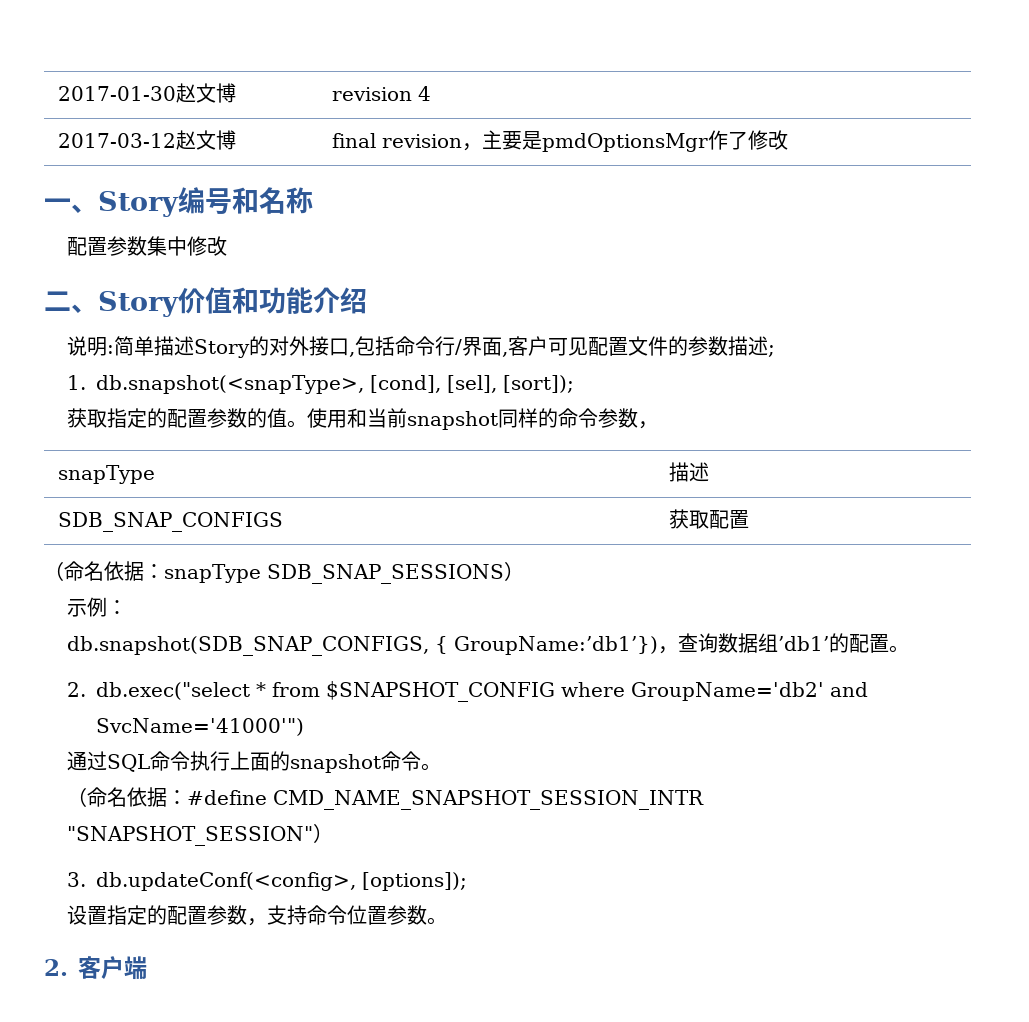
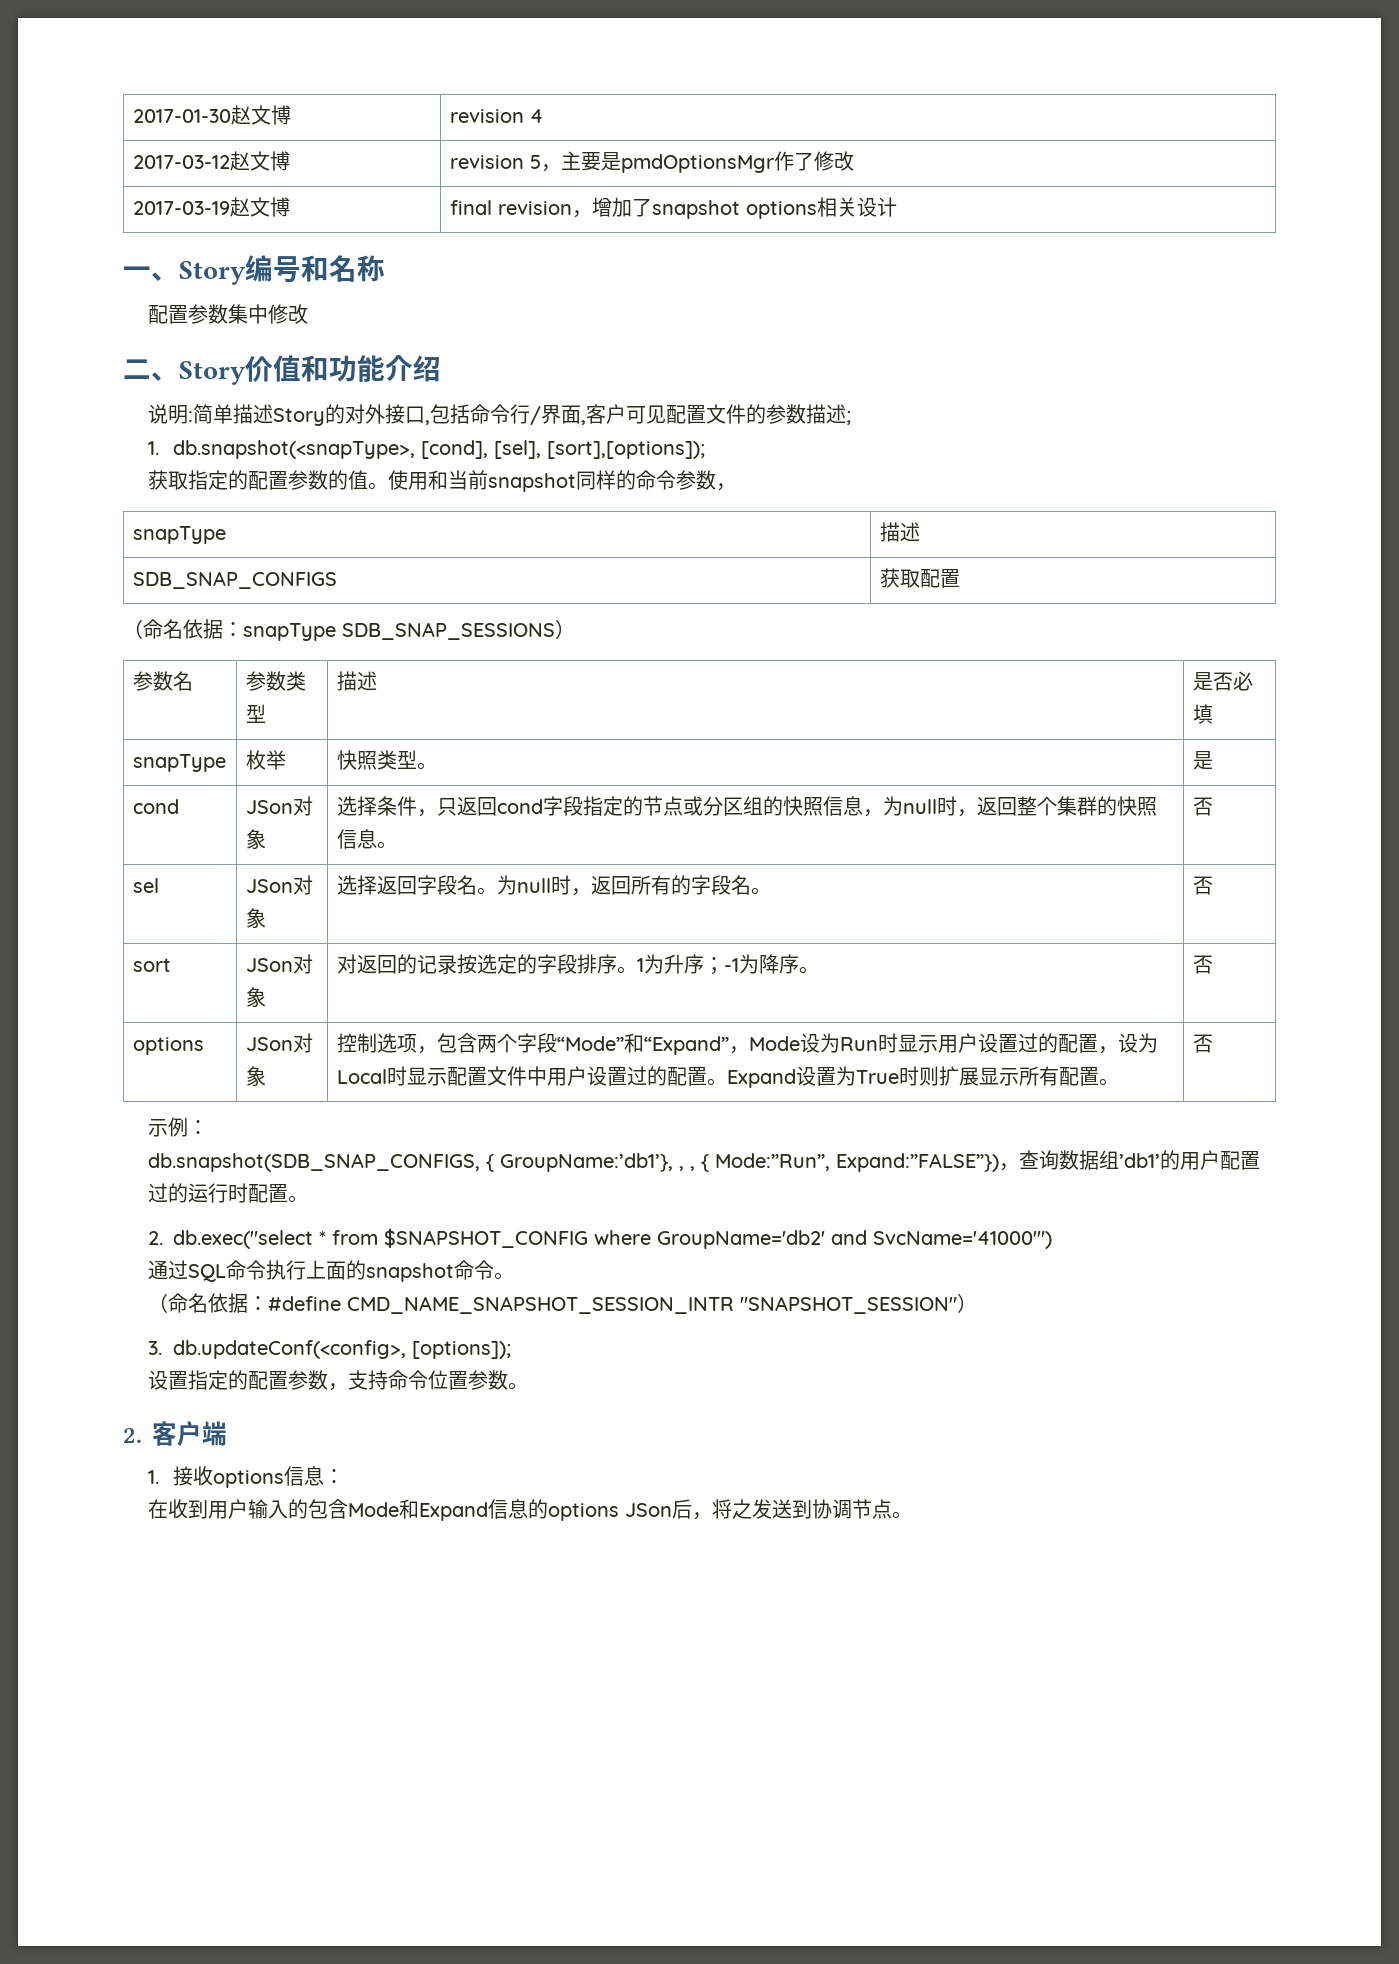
[332,133,463,148] final revision -> [449,155,541,169] revision 5
(789, 140) none -> [132,197,290,217] [449,197,897,219] // 2017-03-19赵文博 | final revision，增加了snapshot options相关设计
[503,375,575,393] [sort]); -> [546,441,705,459] [sort],[options]);
[67,597,128,617] [67,636,659,656] // 示例： // db.snapshot(SDB_SNAP_CONFIGS, { GroupName:’db1’}) -> [132,671,193,691] [245,671,306,691] [245,704,266,723] [336,671,377,691] [1192,671,1253,691] [1192,704,1213,724] [132,754,226,772] [245,750,286,770] [336,750,437,770] [1192,751,1213,770] [132,799,179,814] [245,796,313,816] [245,829,266,849] [336,796,1157,817] [336,829,397,849] [1192,797,1213,816] [132,878,159,893] [245,875,313,895] [245,908,266,928] [336,875,771,896] [1192,876,1213,895] [132,958,171,972] [245,954,313,974] [245,987,266,1007] [336,954,819,975] [1192,955,1213,974] [132,1037,204,1055] [245,1033,313,1053] [245,1066,266,1086] [336,1033,1158,1055] [336,1066,1119,1088] [1192,1034,1213,1053] [147,1117,208,1137] [147,1153,999,1172] // 参数名 | 参数类型 | 描述 | 是否必填 // snapType | 枚举 | 快照类型。 | 是 // cond | JSon对象 | 选择条件，只返回cond字段指定的节点或分区组的快照信息，为null时，返回整个集群的快照信息。 | 否 // sel | JSon对象 | 选择返回字段名。为null时，返回所有的字段名。 | 否 // sort | JSon对象 | 对返回的记录按选定的字段排序。1为升序；-1为降序。 | 否 // options | JSon对象 | 控制选项，包含两个字段“Mode”和“Expand”，Mode设为Run时显示用户设置过的配置，设为Local时显示配置文件中用户设置过的配置。Expand设置为True时则扩展显示所有配置。 | 否 // 示例： // db.snapshot(SDB_SNAP_CONFIGS, { GroupName:’db1’}, , , { Mode:”Run”, Expand:”FALSE”})
(850, 643) none -> [1179,1150,1260,1170] [147,1183,248,1203] 用户配置过的运行时
(147, 968) none -> [147,1466,344,1488] [147,1499,912,1521] // 1.接收options信息： // 在收到用户输入的包含Mode和Expand信息的options JSon后，将之发送到协调节点。

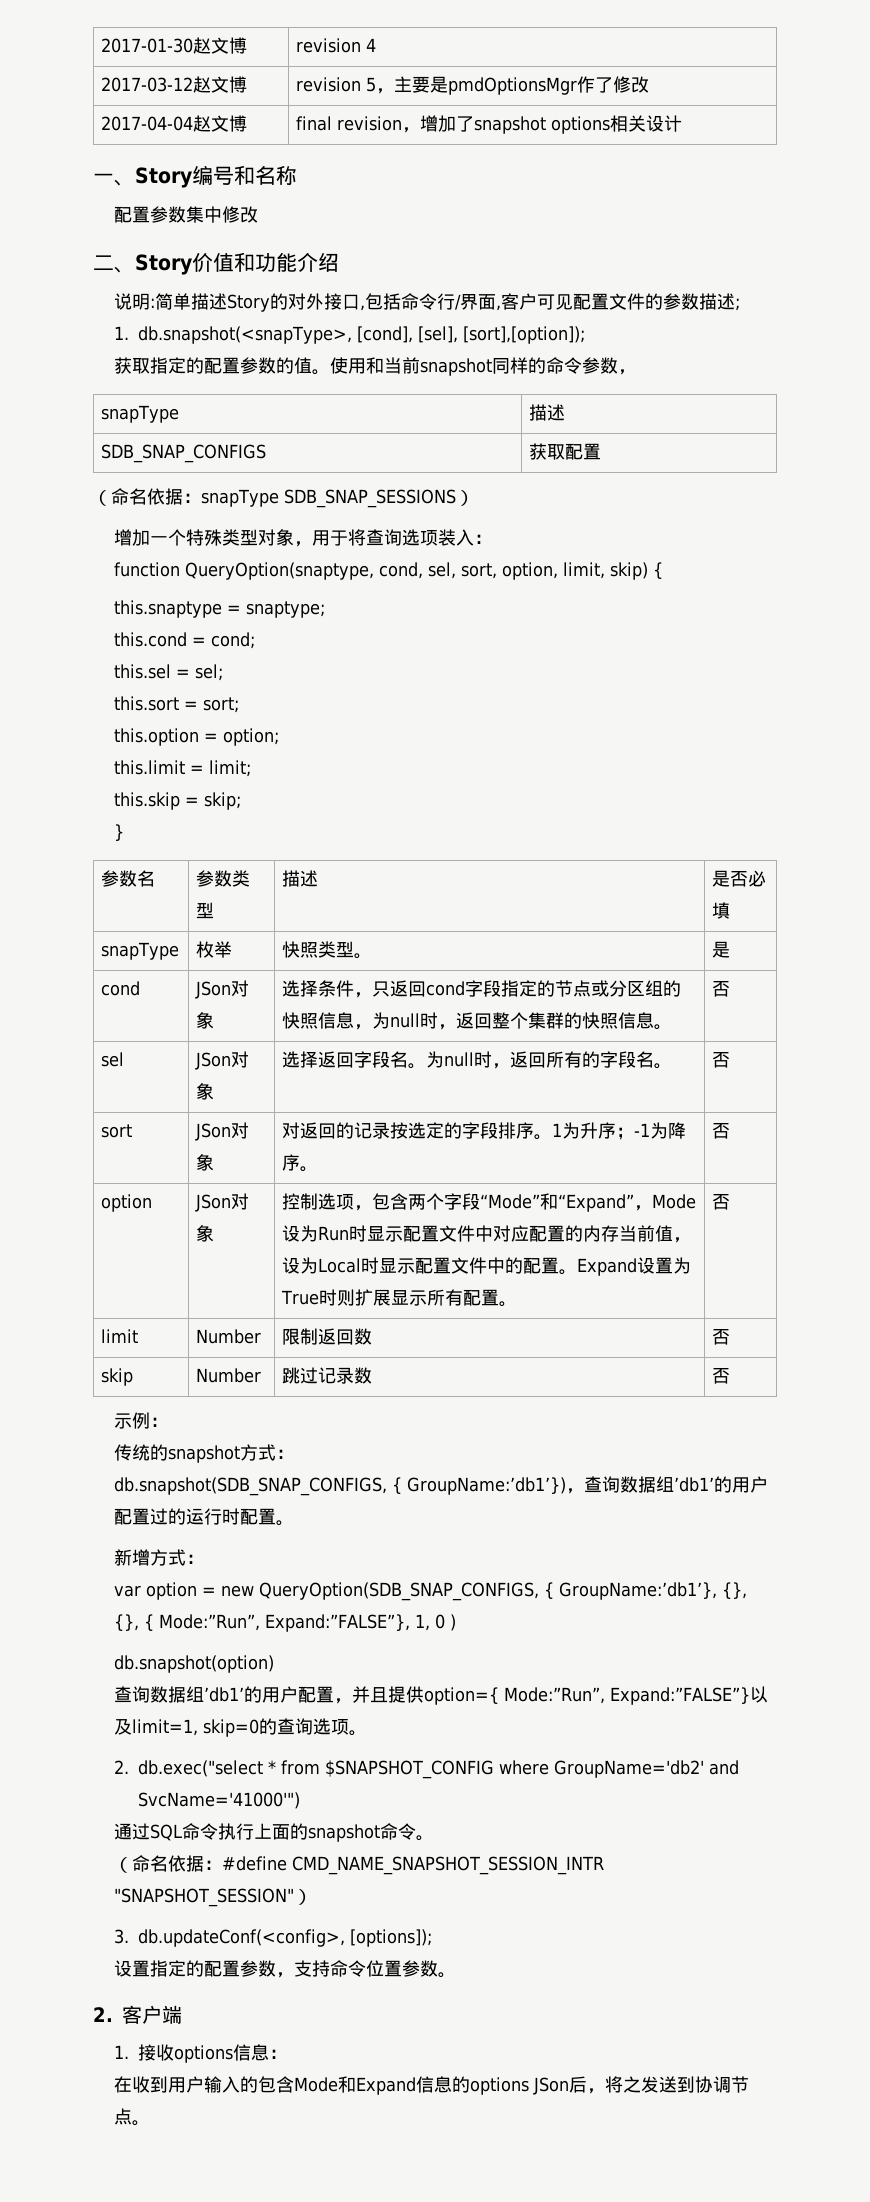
[132,201,230,215] 2017-03-19 -> [101,116,194,131] 2017-04-04
[546,441,705,459] [sort],[options]); -> [463,326,586,344] [sort],[option]);
(575, 629) none -> [114,529,493,547] [114,562,664,580] [114,600,326,618] [114,632,256,649] [114,664,224,681] [114,696,240,713] [114,728,280,746] [114,760,252,777] [114,792,242,810] [114,824,125,841] // 增加一个特殊类型对象，用于将查询选项装入： // function QueryOption(snaptype, cond, sel, sort, option, limit, skip) { // this.snaptype = snaptype; // this.cond = cond; // this.sel = sel; // this.sort = sort; // this.option = option; // this.limit = limit; // this.skip = skip; // }
[132,1037,204,1055] options -> [101,1194,153,1212] option
[937,1033,1098,1053] 用户设置过的配置 -> [403,1225,674,1242] 配置文件中对应配置的内存当前值
[546,1066,647,1086] 用户设置过 -> (506, 1265) none
[147,1117,208,1137] [147,1153,999,1172] // 示例： // db.snapshot(SDB_SNAP_CONFIGS, { GroupName:’db1’}, , , { Mode:”Run”, Expand:”FALSE”}) -> [101,1329,139,1343] [196,1329,262,1344] [282,1328,373,1345] [712,1329,731,1345] [101,1368,134,1386] [196,1368,262,1383] [282,1367,373,1384] [712,1368,731,1384] [114,1412,169,1429] [114,1444,295,1463] [114,1477,567,1496] // limit | Number | 限制返回数 | 否 // skip | Number | 跳过记录数 | 否 // 示例： // 传统的snapshot方式： // db.snapshot(SDB_SNAP_CONFIGS, { GroupName:’db1’})
(308, 1199) none -> [114,1549,205,1566] [114,1582,748,1601] [114,1614,457,1632] [114,1655,275,1673] [114,1686,769,1705] [114,1718,368,1737] // 新增方式： // var option = new QueryOption(SDB_SNAP_CONFIGS, { GroupName:’db1’}, {}, {}, { Mode:”Run”, Expand:”FALSE”}, 1, 0 ) // db.snapshot(option) // 查询数据组’db1’的用户配置，并且提供option={ Mode:”Run”, Expand:”FALSE”}以及limit=1, skip=0的查询选项。

